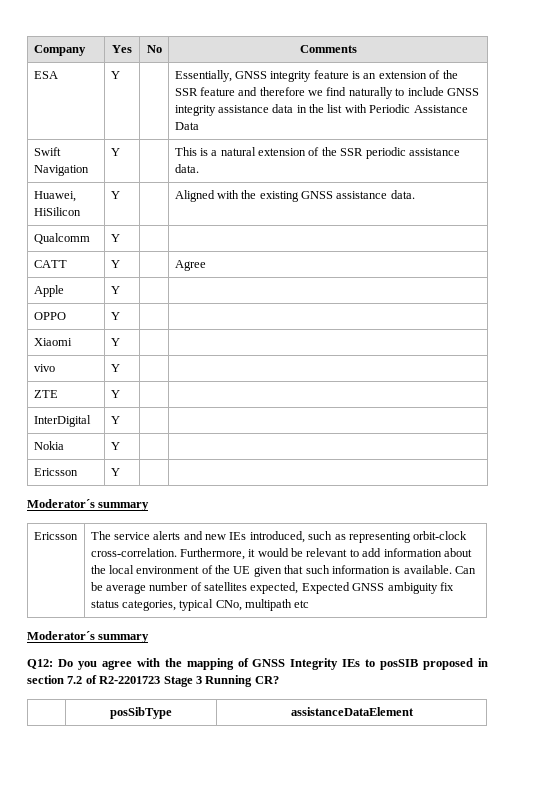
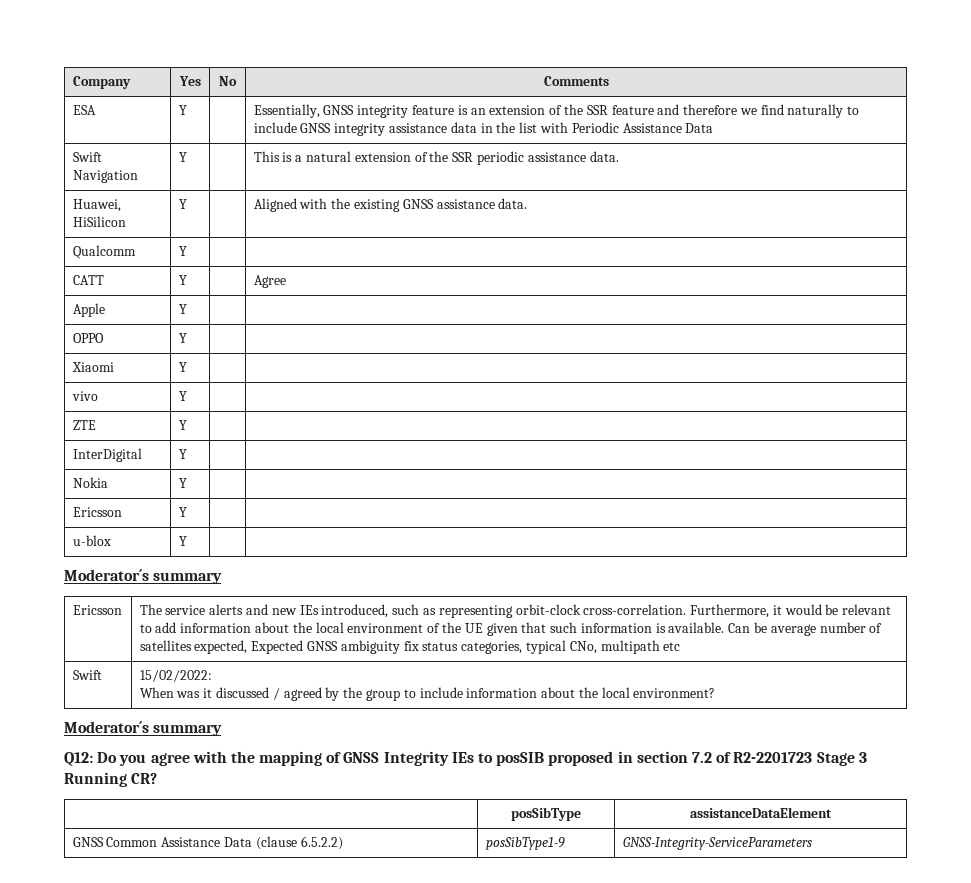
(120, 472) none -> [72,535,111,546] [178,536,187,546] // u-blox | Y | |
(310, 604) none -> [72,670,102,680] [139,670,212,682] [139,687,716,701] // Swift | 15/02/2022: // When was it discussed / agreed by the group to include information about the local environment?
(414, 711) none -> [72,836,343,850] [485,837,565,850] [622,837,812,850] // GNSS Common Assistance Data (clause 6.5.2.2) | posSibType1-9 | GNSS-Integrity-ServiceParameters

